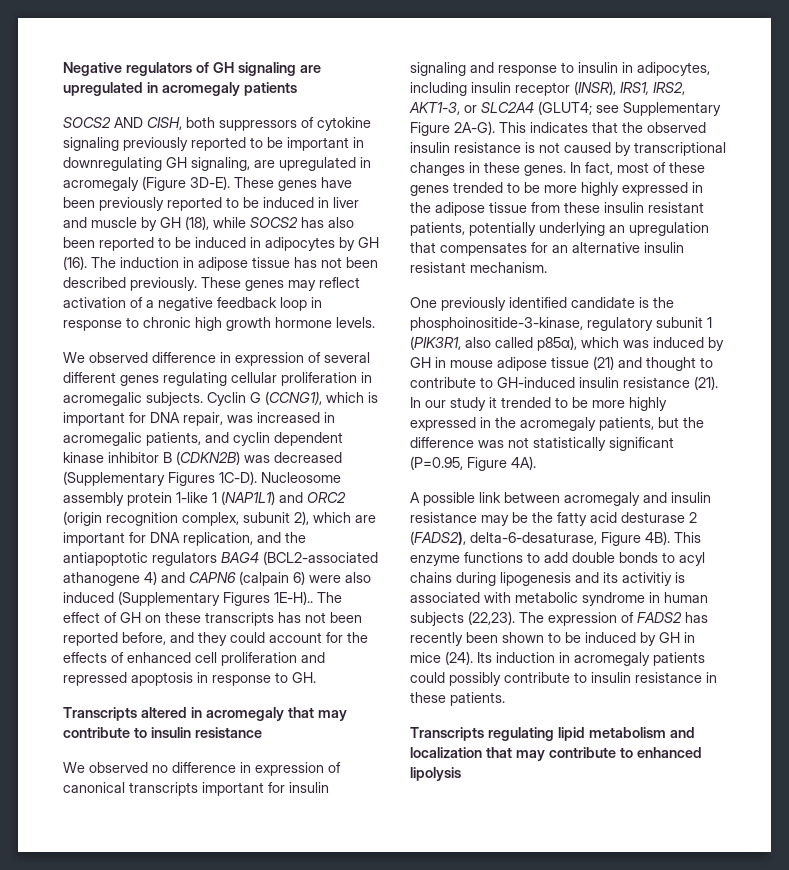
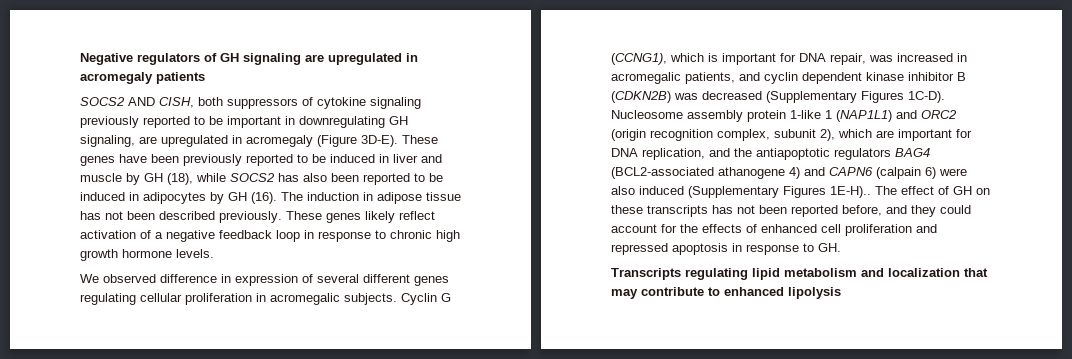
[288,280,316,291] may -> [365,211,395,223] likely
[63,707,347,721] [63,727,262,738] [63,762,341,776] [63,782,329,796] [410,62,710,76] [410,81,685,96] [409,101,721,116] [410,121,706,136] [410,142,726,156] [410,162,705,176] [410,182,703,196] [410,202,704,216] [410,222,709,236] [410,242,684,256] [410,262,547,273] [410,297,674,311] [410,317,712,331] [410,336,724,351] [410,356,713,371] [410,376,718,390] [410,397,667,411] [410,417,704,431] [410,437,674,451] [410,456,536,471] [410,492,711,506] [410,512,697,526] [410,531,701,546] [410,552,705,566] [410,572,685,586] [410,592,708,606] [410,611,708,626] [410,632,695,646] [410,651,705,666] [410,672,717,686] [410,692,505,706] // Transcripts altered in acromegaly that may contribute to insulin resistance // We observed no difference in expression of canonical transcripts important for insulin signaling and response to insulin in adipocytes, including insulin receptor (INSR), IRS1, IRS2, AKT1-3, or SLC2A4 (GLUT4; see Supplementary Figure 2A-G). This indicates that the observed insulin resistance is not caused by transcriptional changes in these genes. In fact, most of these genes trended to be more highly expressed in the adipose tissue from these insulin resistant patients, potentially underlying an upregulation that compensates for an alternative insulin resistant mechanism. // One previously identified candidate is the phosphoinositide-3-kinase, regulatory subunit 1 (PIK3R1, also called p85α), which was induced by GH in mouse adipose tissue (21) and thought to contribute to GH-induced insulin resistance (21). In our study it trended to be more highly expressed in the acromegaly patients, but the difference was not statistically significant (P=0.95, Figure 4A). // A possible link between acromegaly and insulin resistance may be the fatty acid desturase 2 (FADS2), delta-6-desaturase, Figure 4B). This enzyme functions to add double bonds to acyl chains during lipogenesis and its activitiy is associated with metabolic syndrome in human subjects (22,23). The expression of FADS2 has recently been shown to be induced by GH in mice (24). Its induction in acromegaly patients could possibly contribute to insulin resistance in these patients. -> (841, 247) none

